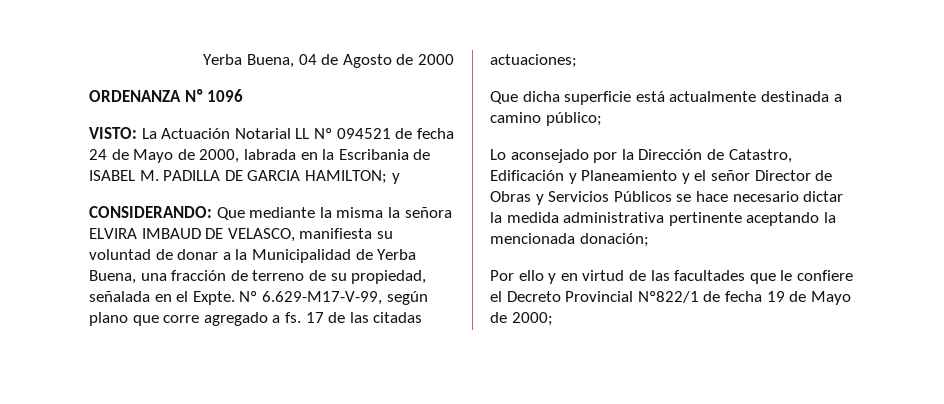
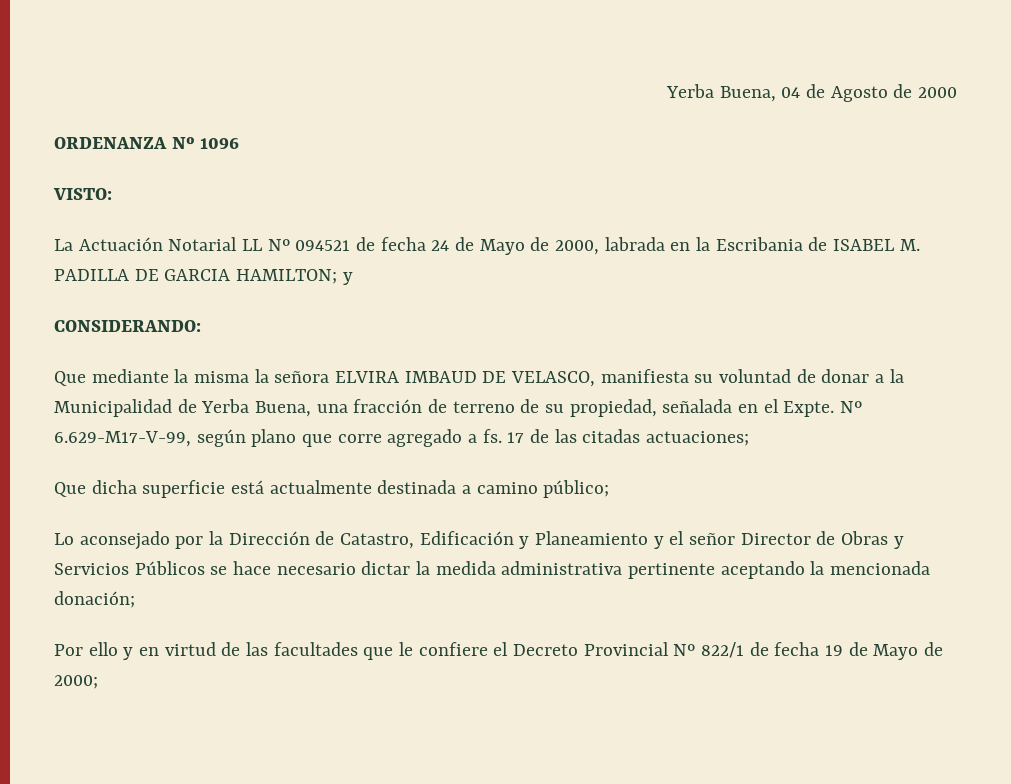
(137, 133) none -> (112, 194) //
(212, 212) none -> (201, 326) //
[637,291,699,303] Nº822/1 -> [673,642,745,658] Nº 822/1

